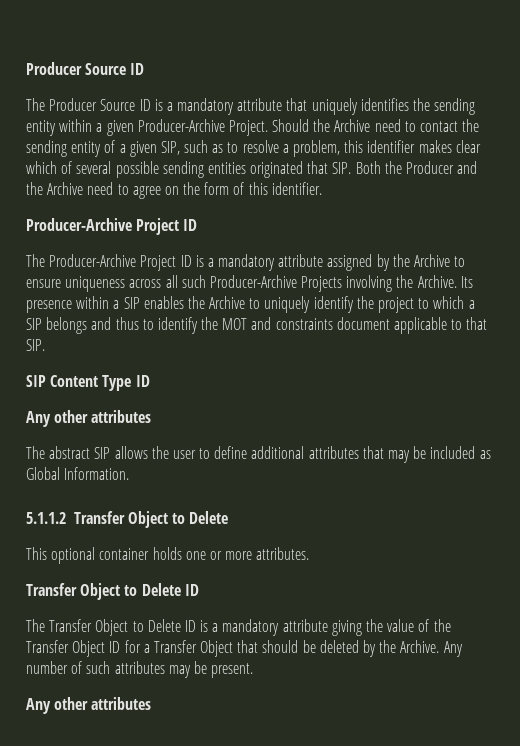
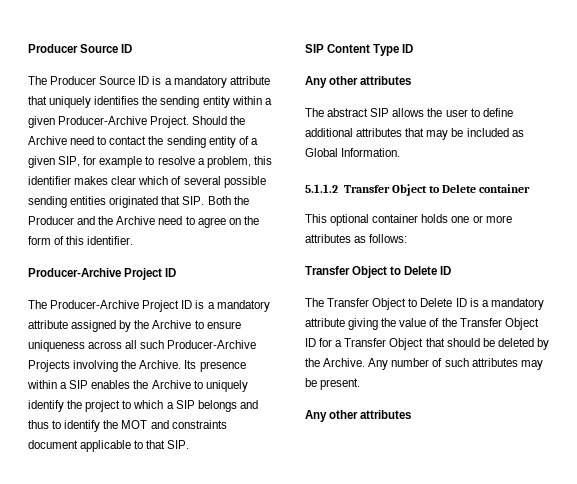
[184,140,224,153] such as -> [83,156,143,168] for example
(229, 517) none -> [479,184,531,193] container
[256,547,310,560] attributes. -> [305,234,408,243] attributes as follows:

